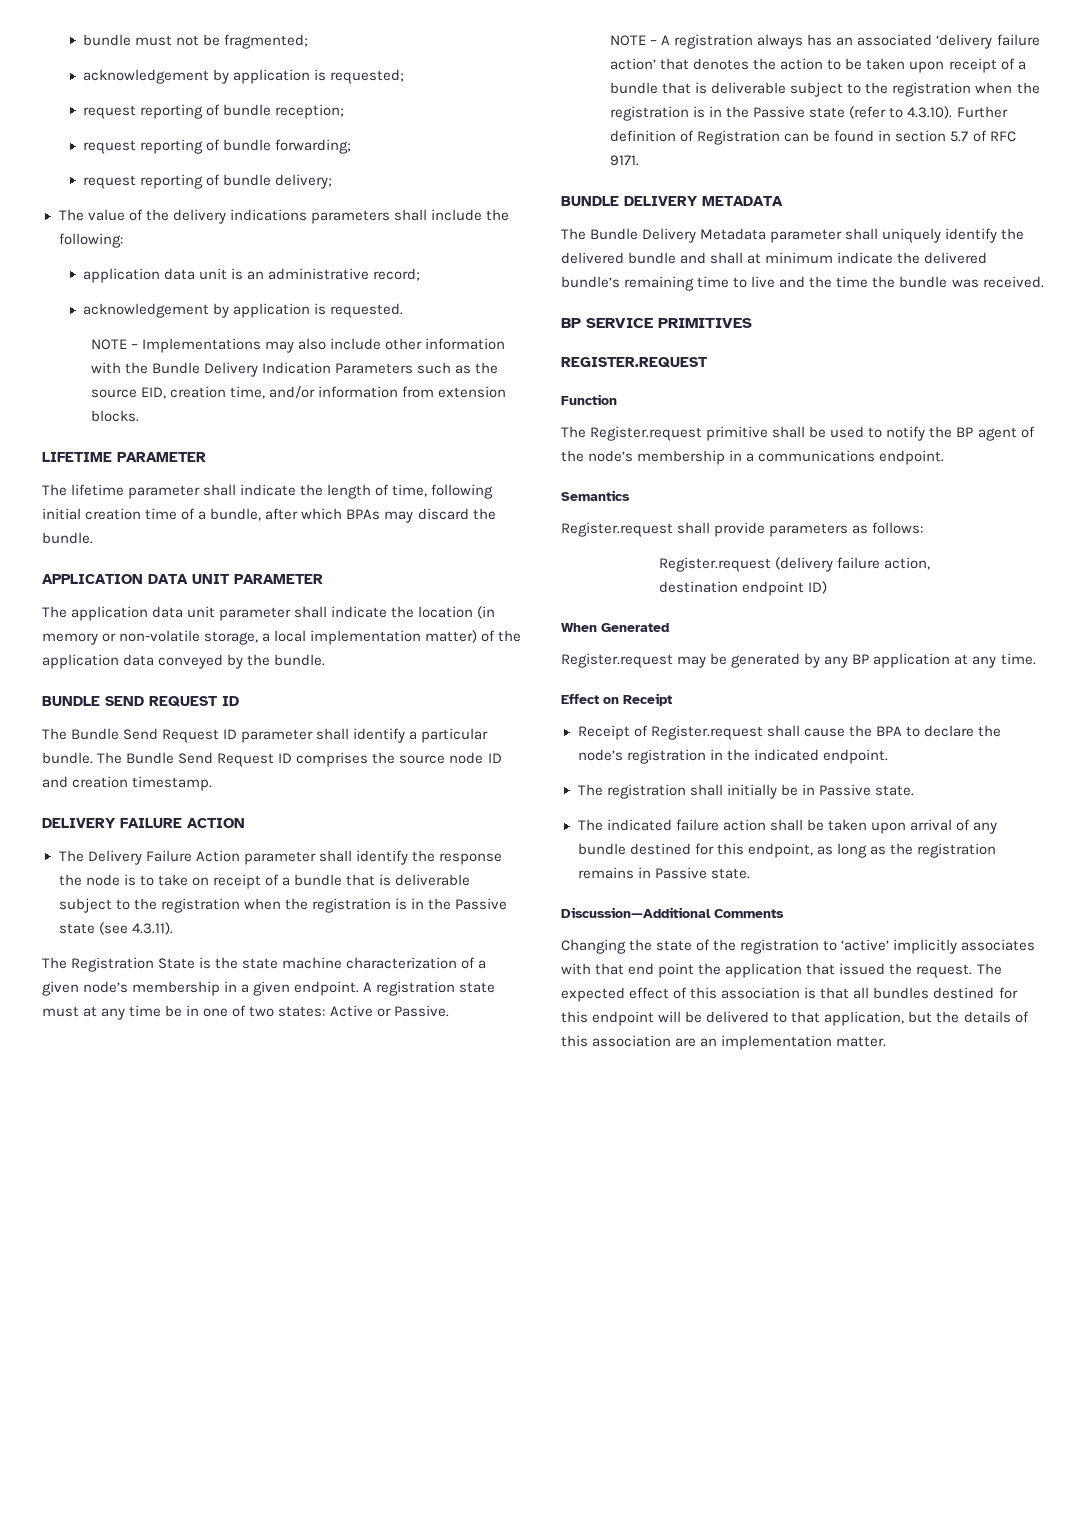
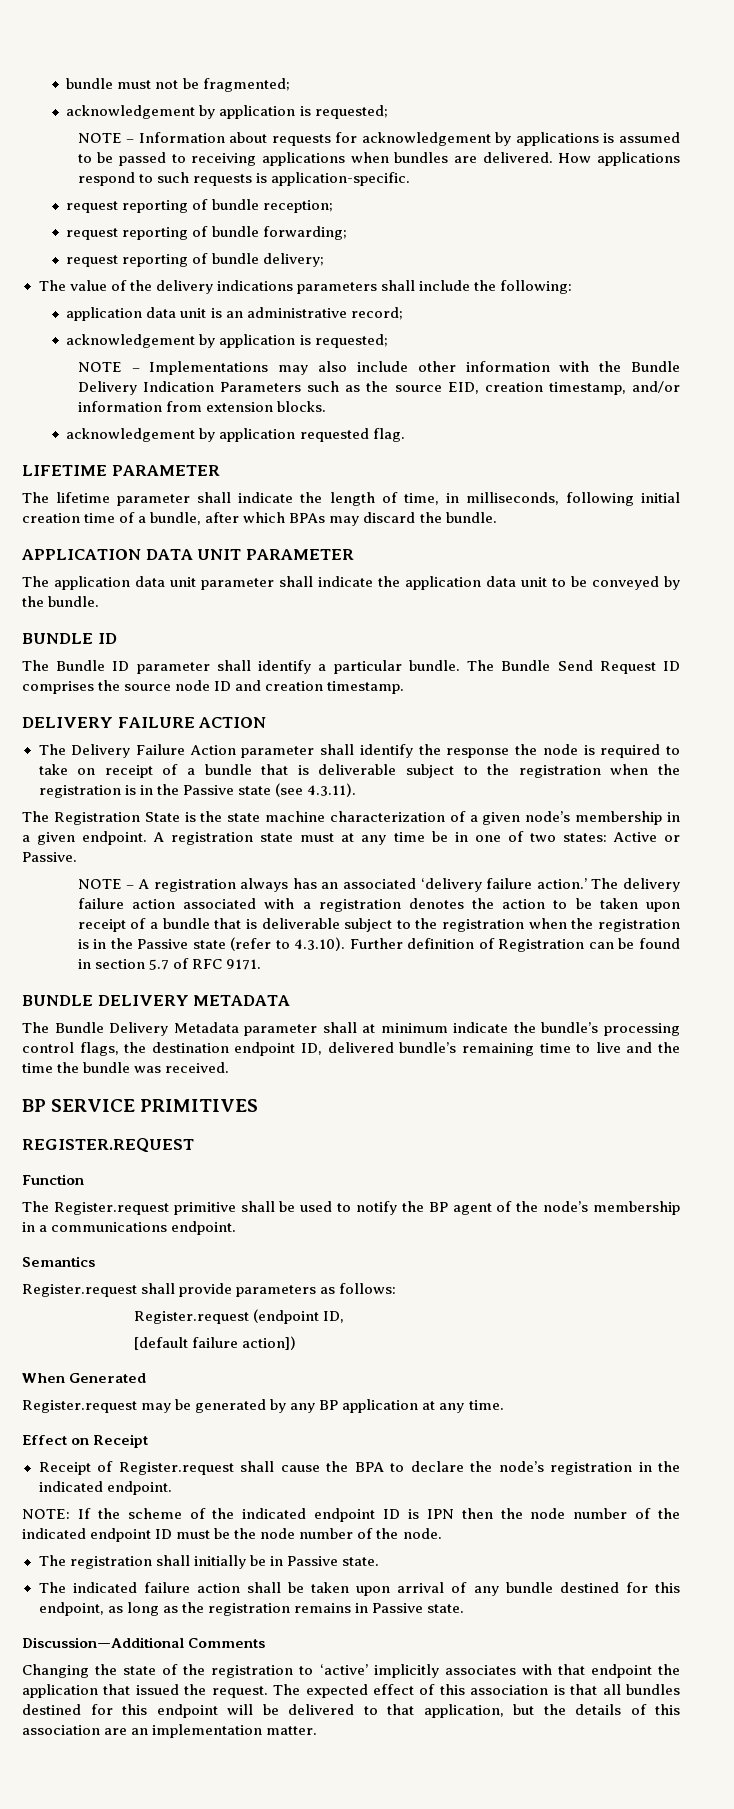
(405, 76) none -> [77,132,680,146] [77,152,680,166] [77,172,411,186] // NOTE – Information about requests for acknowledgement by applications is assumed to be passed to receiving applications when bundles are delivered. How applications respond to such requests is application-specific.
[330,303,404,318] requested. -> [314,334,388,348] requested;
[230,386,266,399] time, -> [548,382,626,395] timestamp,
(140, 416) none -> [66,428,405,442] // acknowledgement by application requested flag.
(428, 490) none -> [445,492,559,505] in milliseconds,
[418,606,496,619] [42,630,522,645] [42,654,155,669] location (in memory or non-volatile storage, a local implementation matter) of the application data -> [405,576,587,590] application data unit to be
[105,696,218,707] SEND REQUEST -> (93, 638) none
[123,728,220,743] Send Request -> (106, 665) none
(136, 880) none -> [600,744,661,758] required
[610,58,690,70] action’ that -> [536,878,680,892] [77,898,401,912] action.’ The delivery failure action associated with a registration
[882,228,1025,243] [561,252,921,264] uniquely identify the delivered bundle and shall at minimum indicate the -> [362,1022,680,1036] [22,1042,323,1056] at minimum indicate the bundle’s processing control flags, the destination endpoint ID,
[775,557,931,572] [659,581,828,596] (delivery failure action, // destination endpoint ID) -> [252,1309,344,1324] [133,1336,296,1350] (endpoint ID, // [default failure action])
(888, 756) none -> [22,1508,680,1522] [22,1528,442,1542] // NOTE: If the scheme of the indicated endpoint ID is IPN then the node number of the indicated endpoint ID must be the node number of the node.
[628,963,695,978] end point -> [590,1664,652,1678] endpoint

